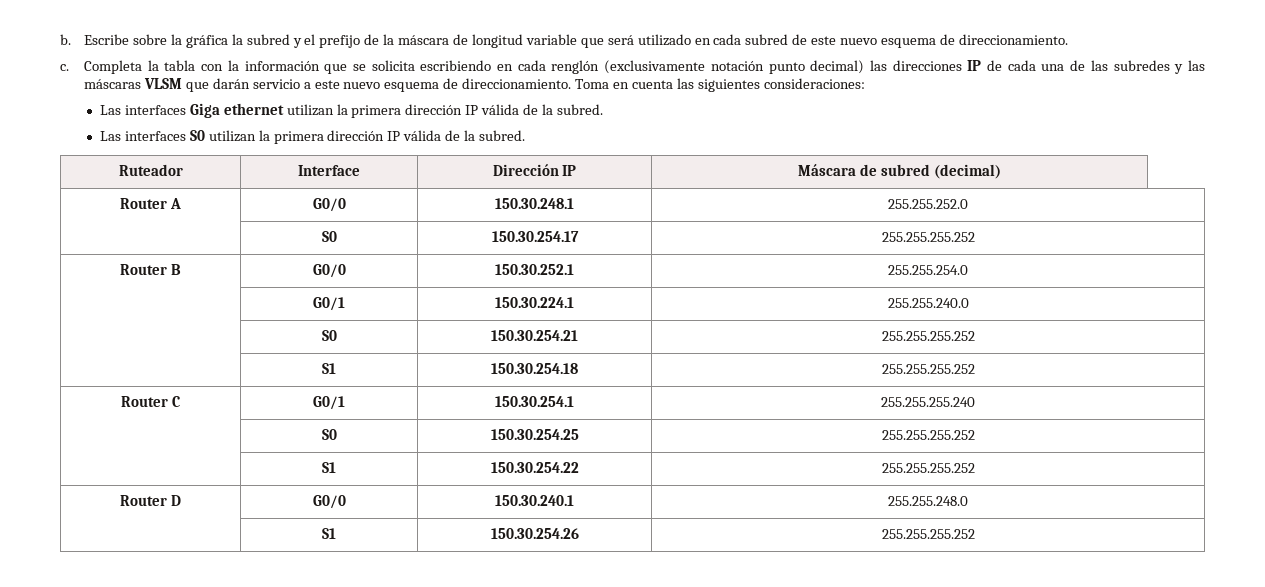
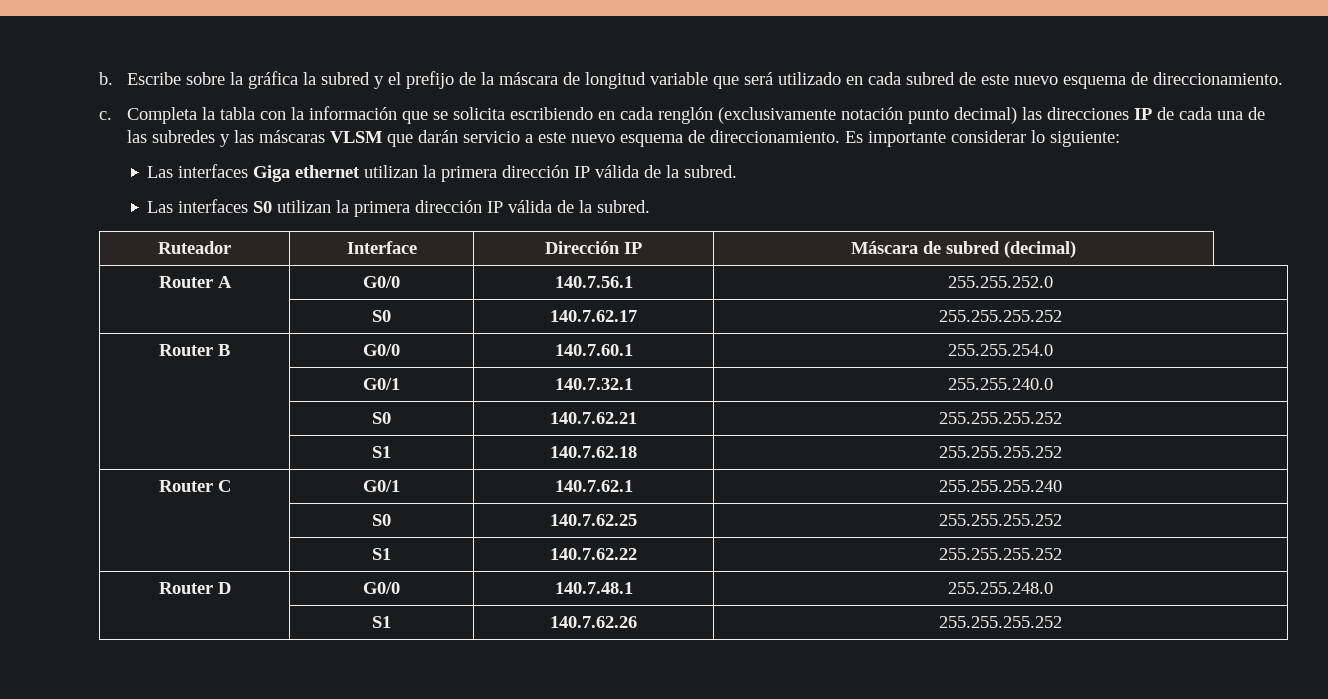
[575,78,865,92] Toma en cuenta las siguientes consideraciones: -> [845,130,1121,147] Es importante considerar lo siguiente:
[494,198,574,209] 150.30.248.1 -> [554,276,633,288] 140.7.56.1
[491,231,579,242] 150.30.254.17 -> [550,310,637,322] 140.7.62.17
[494,264,574,275] 150.30.252.1 -> [554,344,633,356] 140.7.60.1
[494,297,574,308] 150.30.224.1 -> [554,378,633,390] 140.7.32.1
[490,330,578,341] [881,331,975,341] [322,363,336,374] [490,363,578,374] 150.30.254.21 | 255.255.255.252 // | S1 | 150.30.254.18 -> [550,412,637,424] [939,412,1062,424] [372,446,391,458] [550,446,637,458] 140.7.62.21 | 255.255.255.252 // | S1 | 140.7.62.18
[494,396,574,407] 150.30.254.1 -> [554,480,633,492] 140.7.62.1
[490,429,579,440] [881,430,975,440] [322,462,336,473] [490,462,579,473] 150.30.254.25 | 255.255.255.252 // | S1 | 150.30.254.22 -> [550,514,637,526] [939,514,1062,526] [372,548,391,560] [550,548,637,560] 140.7.62.25 | 255.255.255.252 // | S1 | 140.7.62.22
[494,495,574,506] 150.30.240.1 -> [554,582,633,594] 140.7.48.1
[490,528,579,539] 150.30.254.26 -> [550,616,637,628] 140.7.62.26

